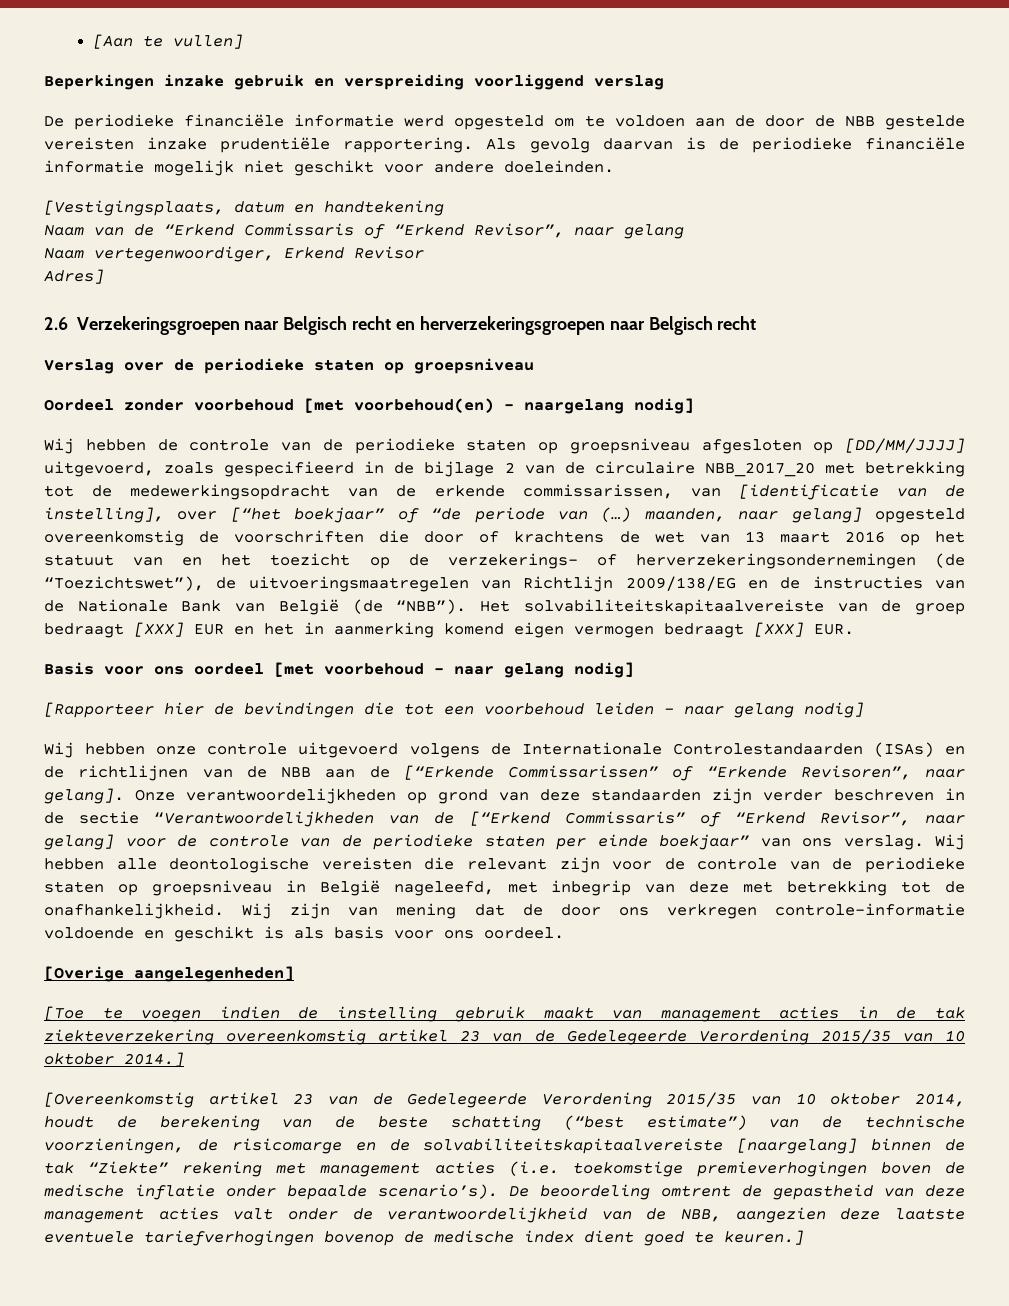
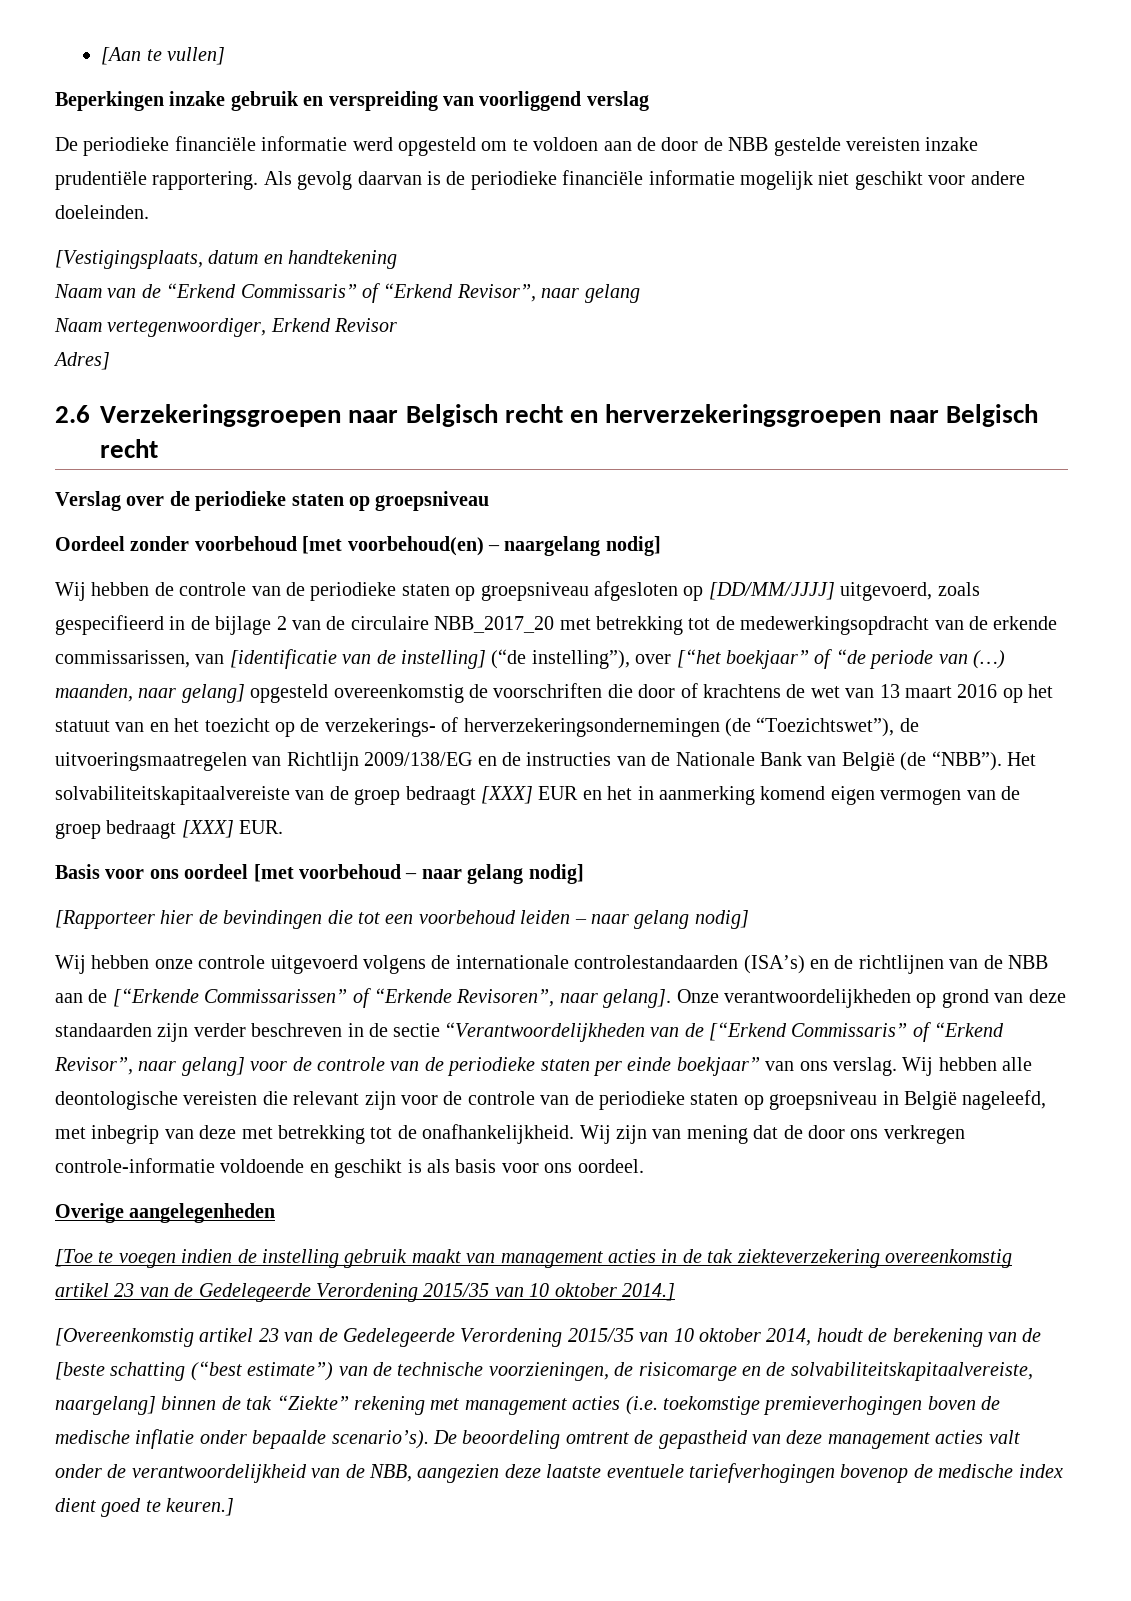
(464, 82) none -> [443,96,474,106] van
[244,223,354,236] Commissaris -> [240,284,357,298] Commissaris”
[44,507,164,523] instelling], -> [400,649,630,669] instelling] (“de instelling”),
(654, 632) none -> [966,786,1020,800] [55,823,101,839] van de groep
[521,742,934,757] Internationale Controlestandaarden (ISAs) -> [455,955,805,974] internationale controlestandaarden (ISA’s)
[44,966,294,982] [Overige aangelegenheden] -> [55,1203,276,1223] Overige aangelegenheden
[378,1116,429,1128] beste -> [55,1362,105,1380] [beste
[423,1138,858,1154] solvabiliteitskapitaalvereiste [naargelang] -> [790,1362,1033,1381] [55,1396,156,1415] solvabiliteitskapitaalvereiste, naargelang]

